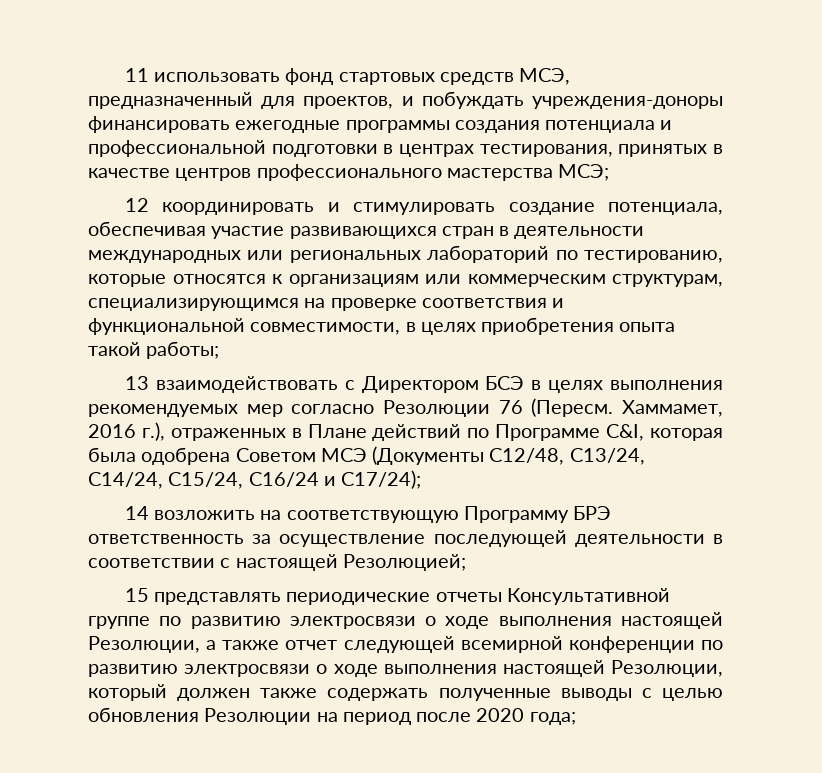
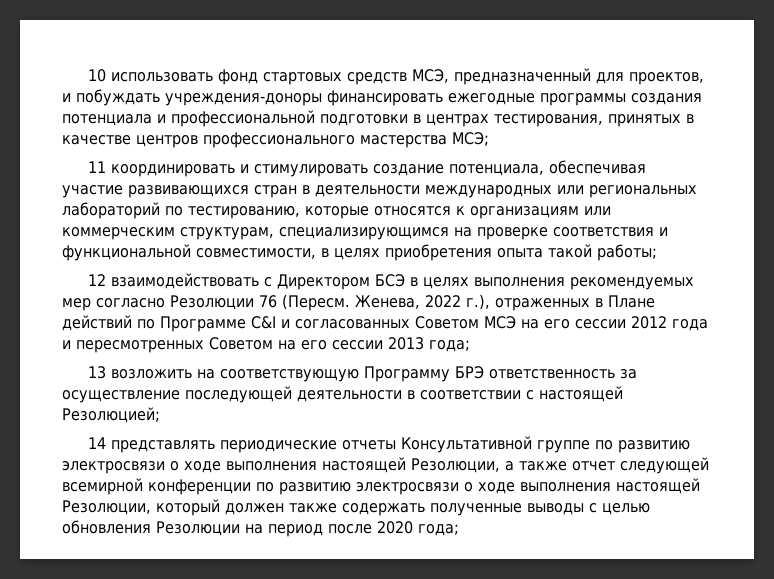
[124,68,149,82] 11 -> [88,69,107,82] 10
[124,198,149,212] 12 -> [88,161,107,173] 11
[124,376,149,390] 13 -> [88,274,107,286] 12
[622,400,723,417] [88,424,136,438] Хаммамет, 2016 -> [355,295,461,309] Женева, 2022
[606,424,724,441] [88,446,645,465] [88,470,422,489] [124,506,149,520] C&I, которая была одобрена Советом МСЭ (Документы C12/48, C13/24, C14/24, C15/24, C16/24 и C17/24); // 14 -> [251,316,708,331] [62,337,470,353] [88,366,107,379] C&I и согласованных Советом МСЭ на его сессии 2012 года и пересмотренных Советом на его сессии 2013 года; // 13
[124,588,149,602] 15 -> [88,437,107,449] 14

